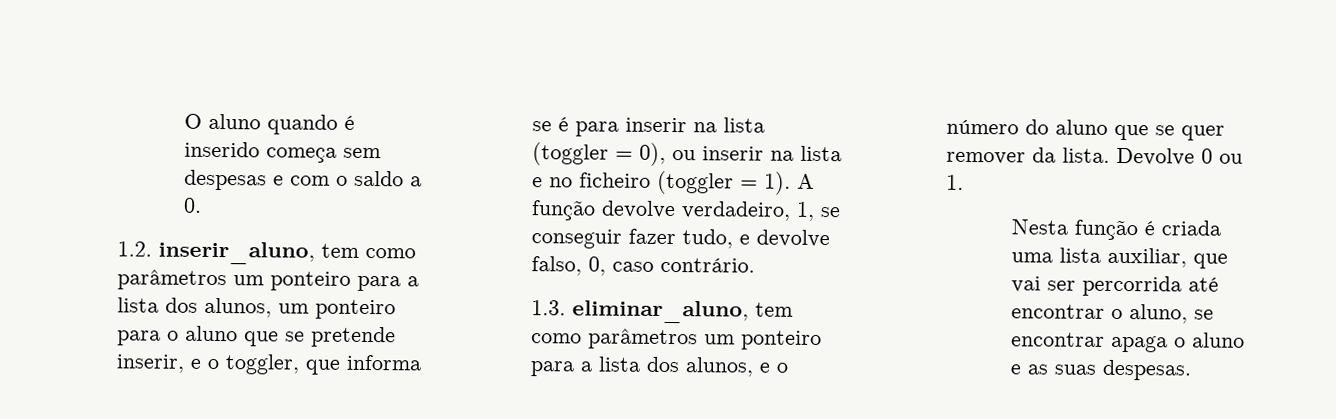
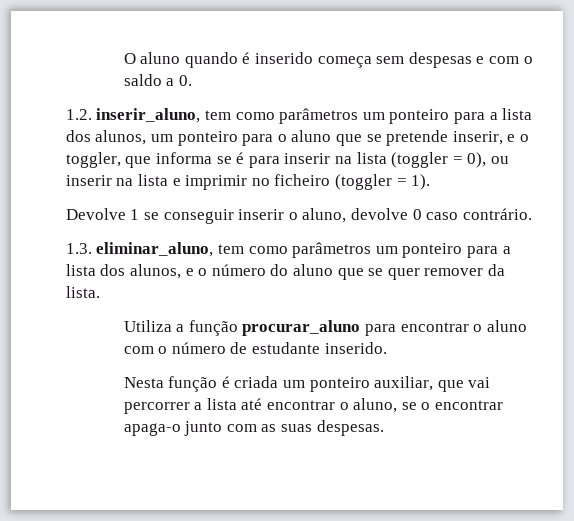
(543, 182) none -> [185,175,248,190] imprimir
[796,173,815,189] [530,200,841,221] [530,228,830,249] [530,256,606,276] A função devolve verdadeiro, 1, se conseguir fazer tudo, e devolve falso, 0, -> [65,208,422,224] // Devolve 1 se conseguir inserir o aluno, devolve 0
[1115,147,1243,166] [945,174,964,190] Devolve 0 ou 1. -> [123,320,527,336] [123,342,387,354] // Utiliza a função procurar_aluno para encontrar o aluno com o número de estudante inserido.
[1011,247,1101,263] uma lista -> [282,377,370,392] um ponteiro
[1047,275,1182,297] ser percorrida -> [123,398,237,414] percorrer a lista
[1011,332,1245,353] [1010,364,1021,375] encontrar apaga o aluno e -> [421,400,503,410] [123,421,257,436] o encontrar apaga-o junto com

